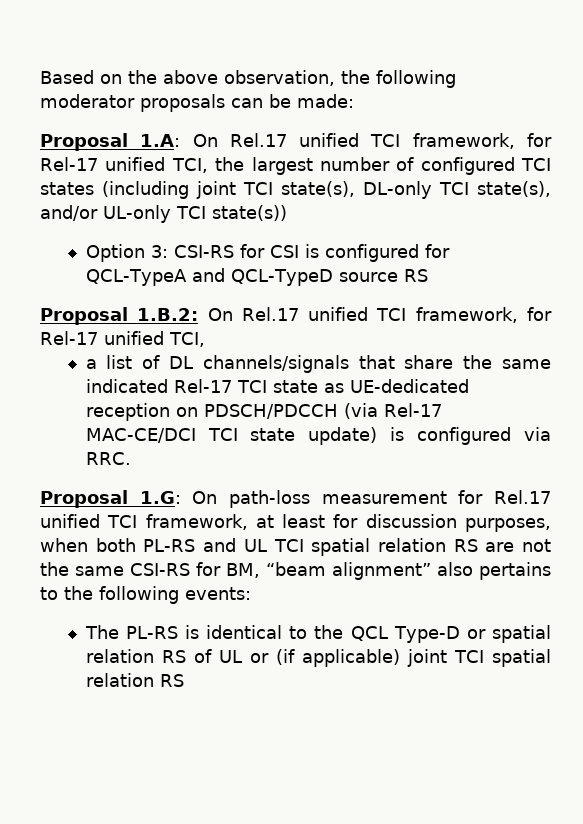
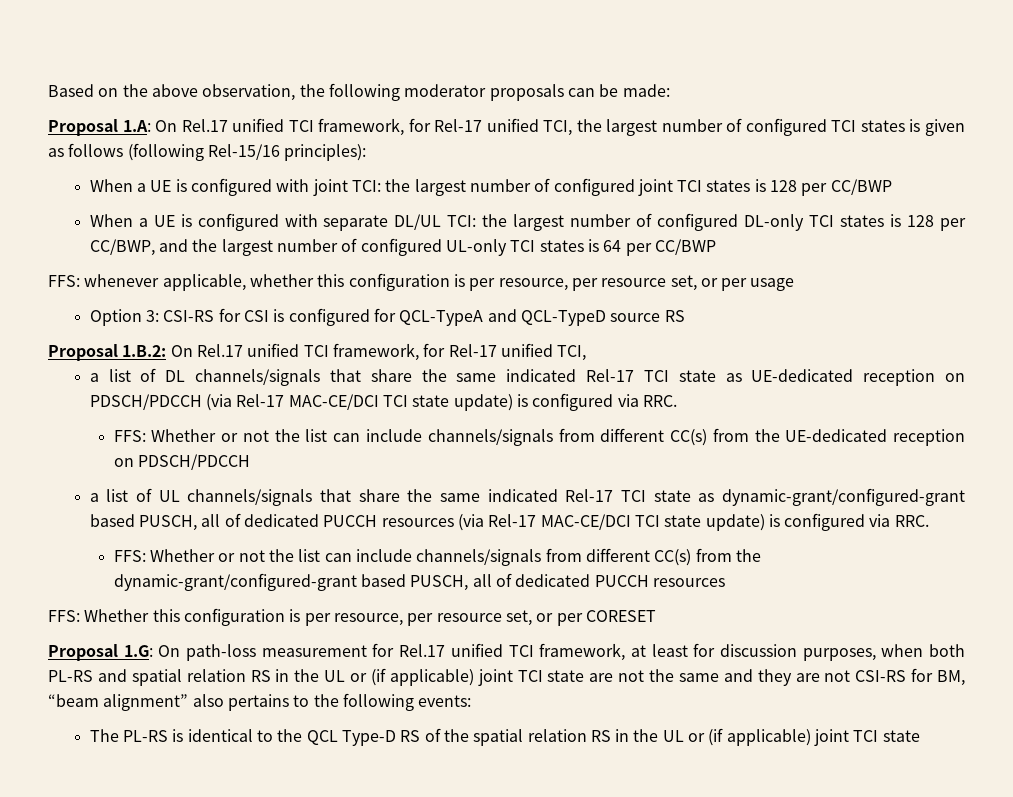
[102,181,551,199] [40,205,287,223] (including joint TCI state(s), DL-only TCI state(s), and/or UL-only TCI state(s)) -> [909,119,965,136] [48,143,367,161] [89,178,892,196] [89,213,966,231] [89,238,716,256] [48,273,795,291] is given as follows (following Rel-15/16 principles): // When a UE is configured with joint TCI: the largest number of configured joint TCI states is 128 per CC/BWP // When a UE is configured with separate DL/UL TCI: the largest number of configured DL-only TCI states is 128 per CC/BWP, and the largest number of configured UL-only TCI states is 64 per CC/BWP // FFS: whenever applicable, whether this configuration is per resource, per resource set, or per usage
(131, 458) none -> [113,428,965,446] [113,454,251,470] [89,488,965,506] [89,513,929,531] [113,548,761,566] [113,573,725,591] [48,608,656,626] // FFS: Whether or not the list can include channels/signals from different CC(s) from the UE-dedicated reception on PDSCH/PDCCH // a list of UL channels/signals that share the same indicated Rel-17 TCI state as dynamic-grant/configured-grant based PUSCH, all of dedicated PUCCH resources (via Rel-17 MAC-CE/DCI TCI state update) is configured via RRC. // FFS: Whether or not the list can include channels/signals from different CC(s) from the dynamic-grant/configured-grant based PUSCH, all of dedicated PUCCH resources // FFS: Whether this configuration is per resource, per resource set, or per CORESET
[243,538,552,556] [40,562,124,576] UL TCI spatial relation RS are not the same -> [131,668,851,686] spatial relation RS in the UL or (if applicable) joint TCI state are not the same and they are not
[466,625,551,643] [85,649,551,667] [85,673,184,687] or spatial relation RS of UL or (if applicable) joint TCI spatial relation RS -> [400,728,920,746] RS of the spatial relation RS in the UL or (if applicable) joint TCI state

